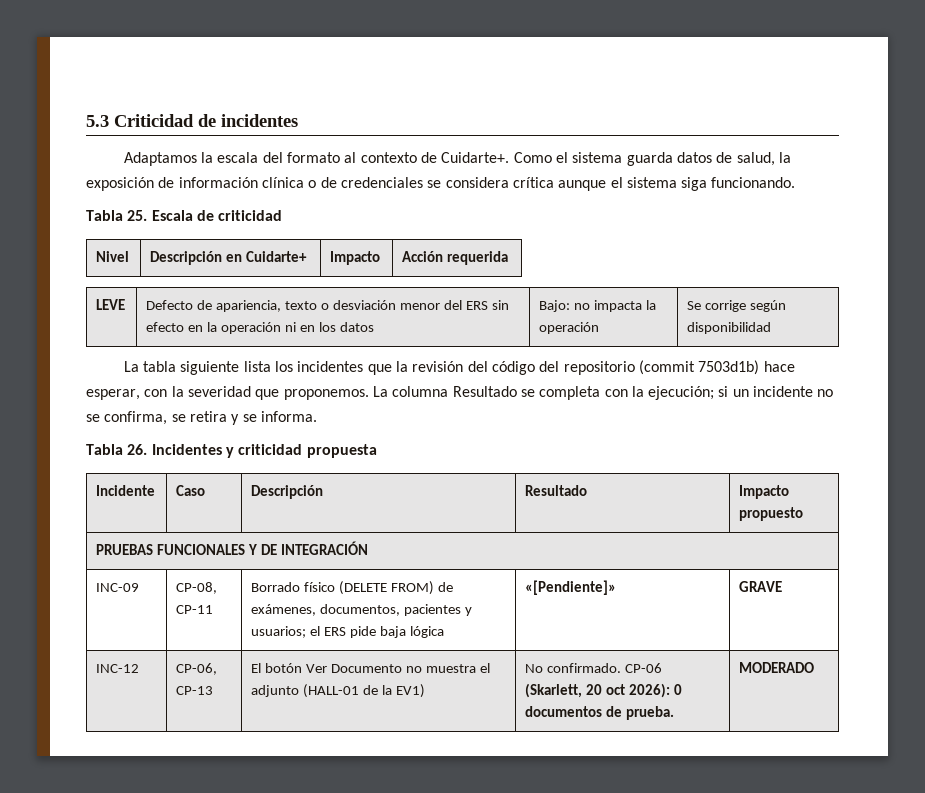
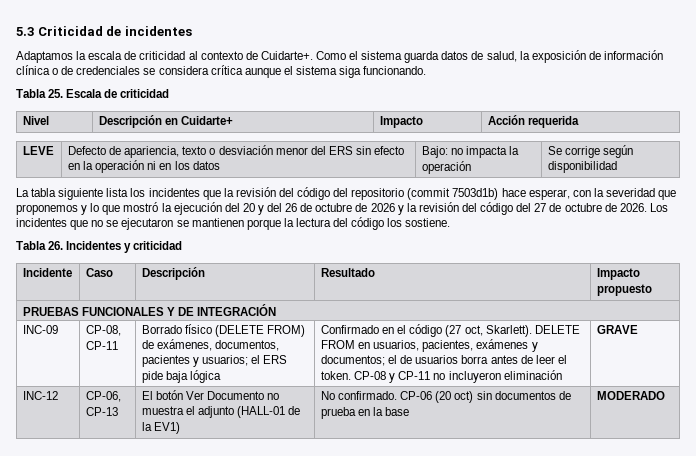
[262,152,341,163] del formato -> [124,51,186,60] de criticidad
[283,386,834,400] [86,411,317,425] proponemos. La columna Resultado se completa con la ejecución; si un incidente no se confirma, se retira y se informa. -> [16,202,668,215] [16,217,451,230] proponemos y lo que mostró la ejecución del 20 y del 26 de octubre de 2026 y la revisión del código del 27 de octubre de 2026. Los incidentes que no se ejecutaron se mantienen porque la lectura del código los sostiene.
[306,444,377,458] propuesta -> (183, 245) none
[525,580,617,595] «[Pendiente]» -> [320,324,580,337] [320,339,538,352] [320,355,567,366] [320,370,562,383] Confirmado en el código (27 oct, Skarlett). DELETE FROM en usuarios, pacientes, exámenes y documentos; el de usuarios borra antes de leer el token. CP-08 y CP-11 no incluyeron eliminación
[525,683,683,698] [525,706,675,720] (Skarlett, 20 oct 2026): 0 documentos de prueba. -> [435,391,571,403] [320,407,410,419] (20 oct) sin documentos de prueba en la base

